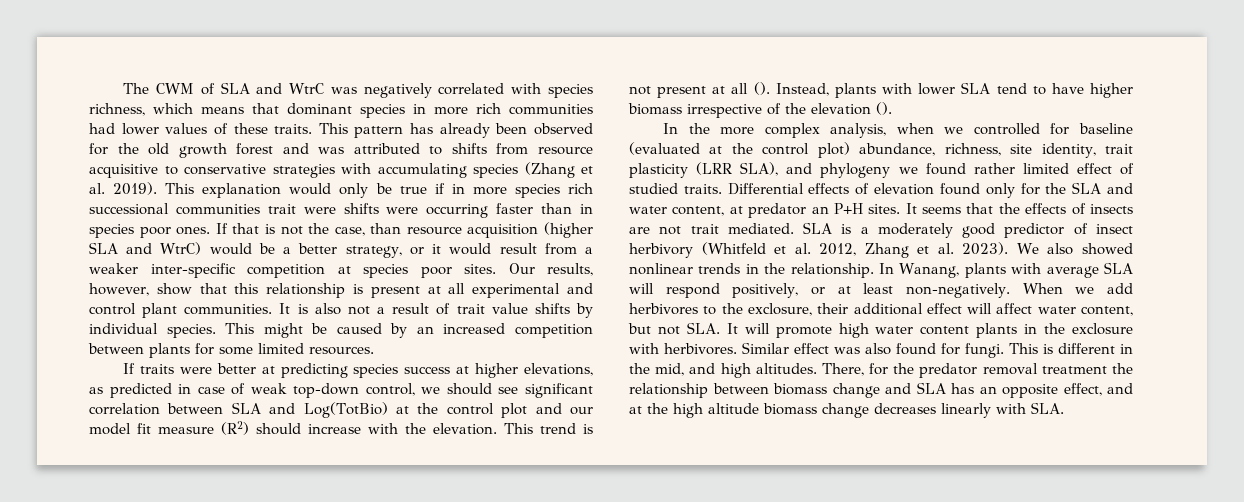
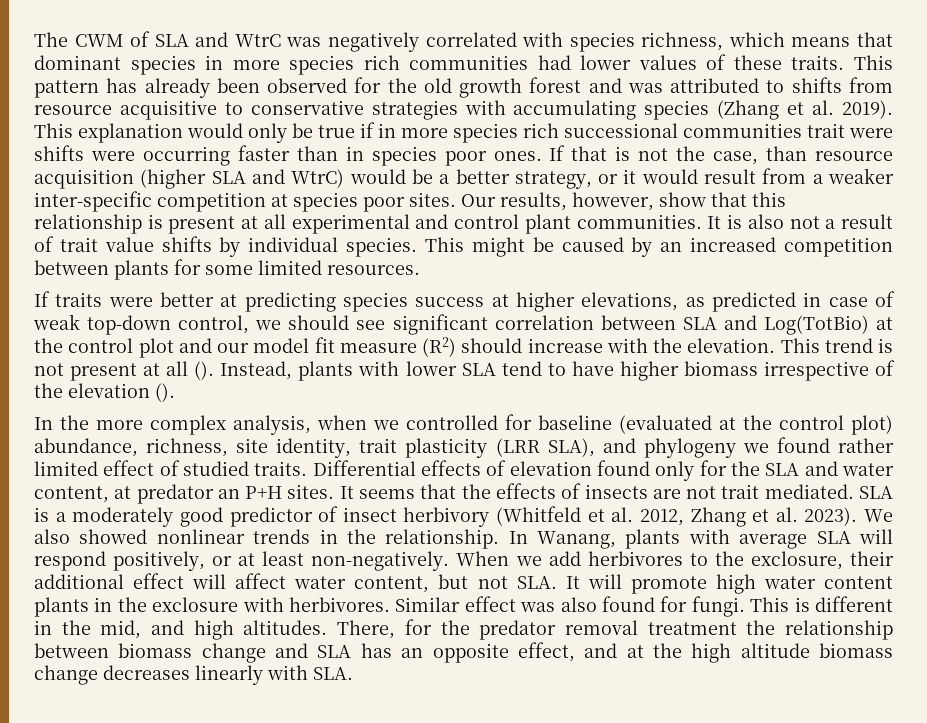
(468, 111) none -> [289,55,355,75] species

